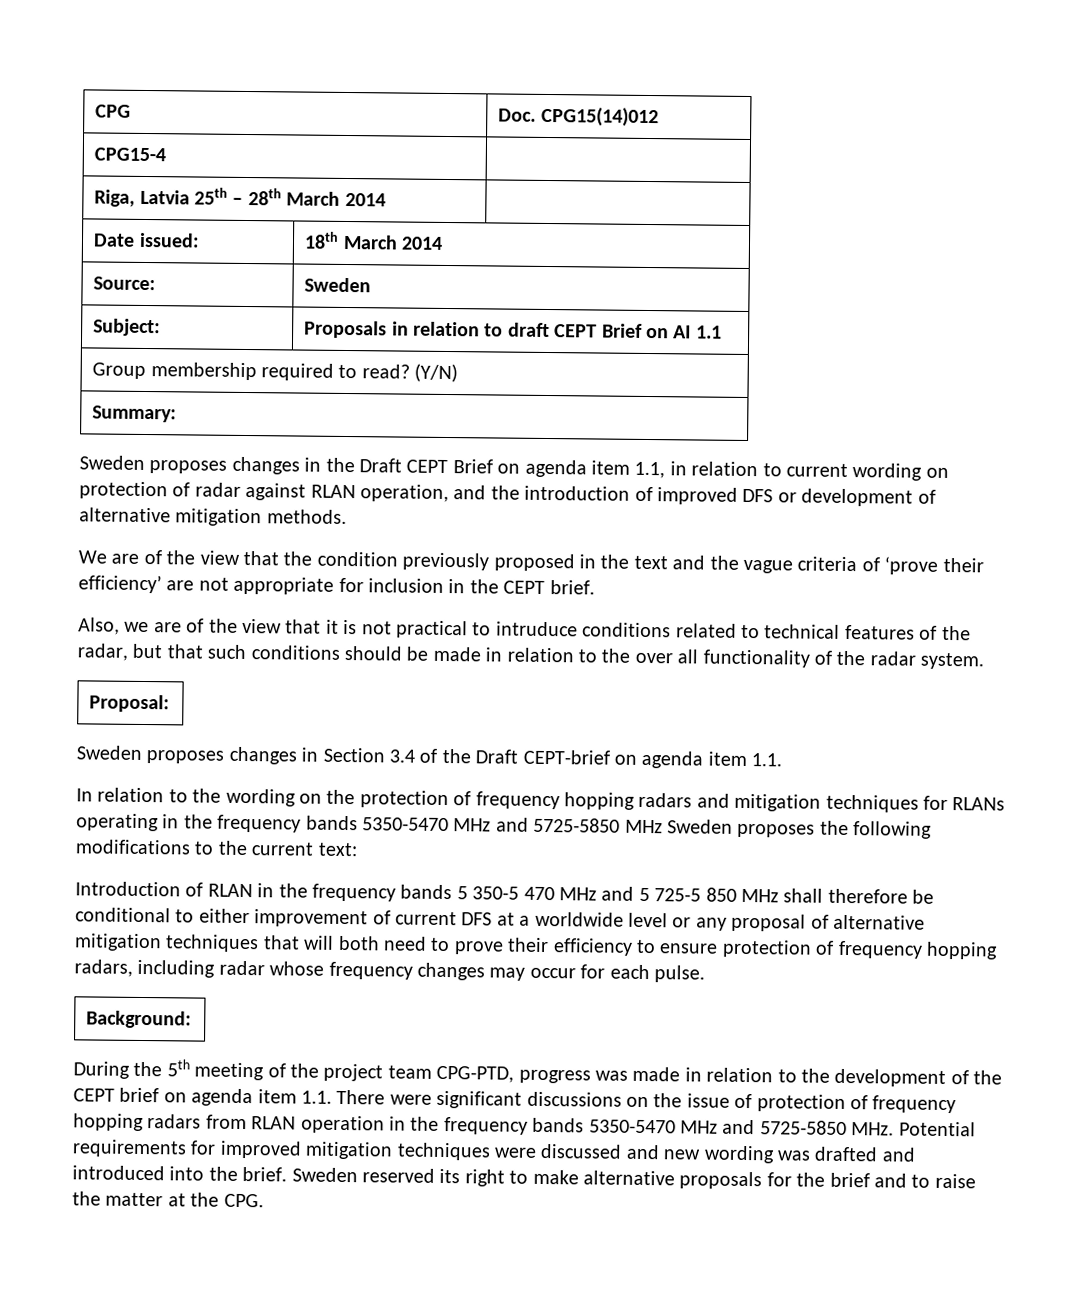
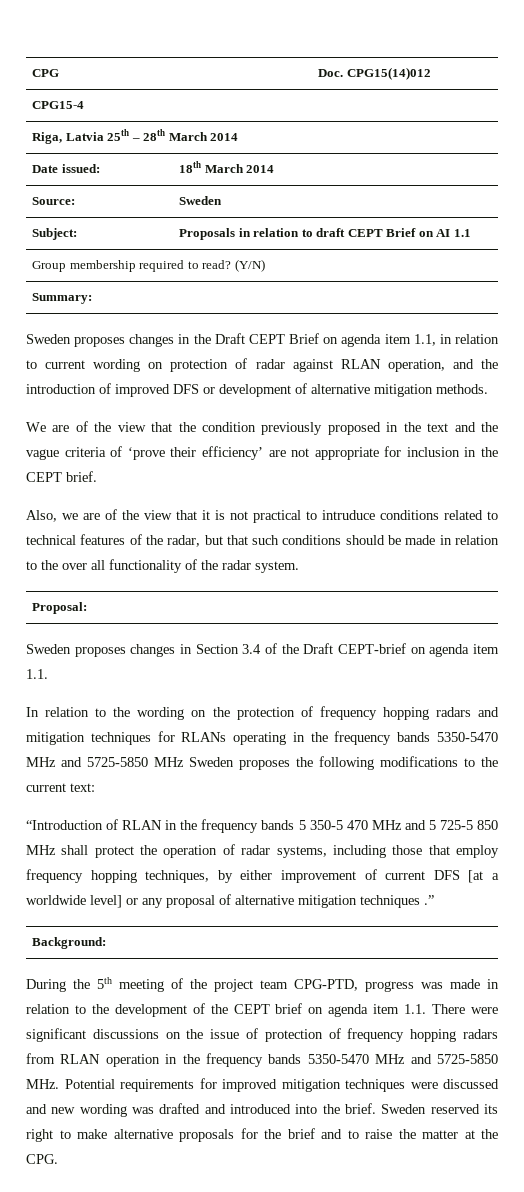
[75,881,181,897] Introduction -> [26,820,103,830] “Introduction
[827,888,935,904] [75,907,195,923] therefore be conditional to -> [94,844,500,858] [26,869,233,883] protect the operation of radar systems, including those that employ frequency hopping techniques, by
[496,912,515,926] at -> [468,870,484,883] [at
[627,912,668,928] level -> [90,895,122,908] level]
[262,935,998,960] [74,959,705,983] that will both need to prove their efficiency to ensure protection of frequency hopping radars, including radar whose frequency changes may occur for each pulse. -> [424,895,434,905] .”

